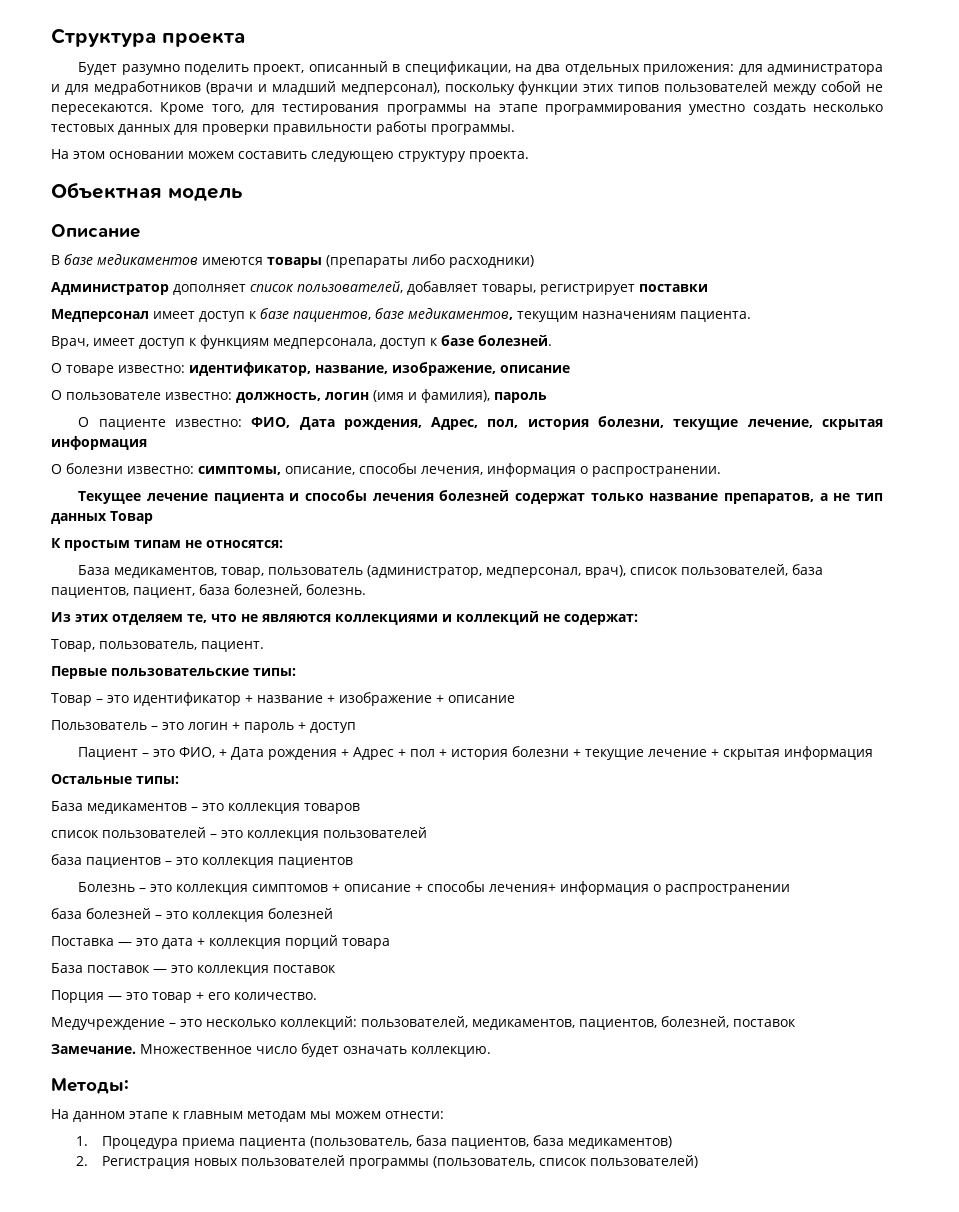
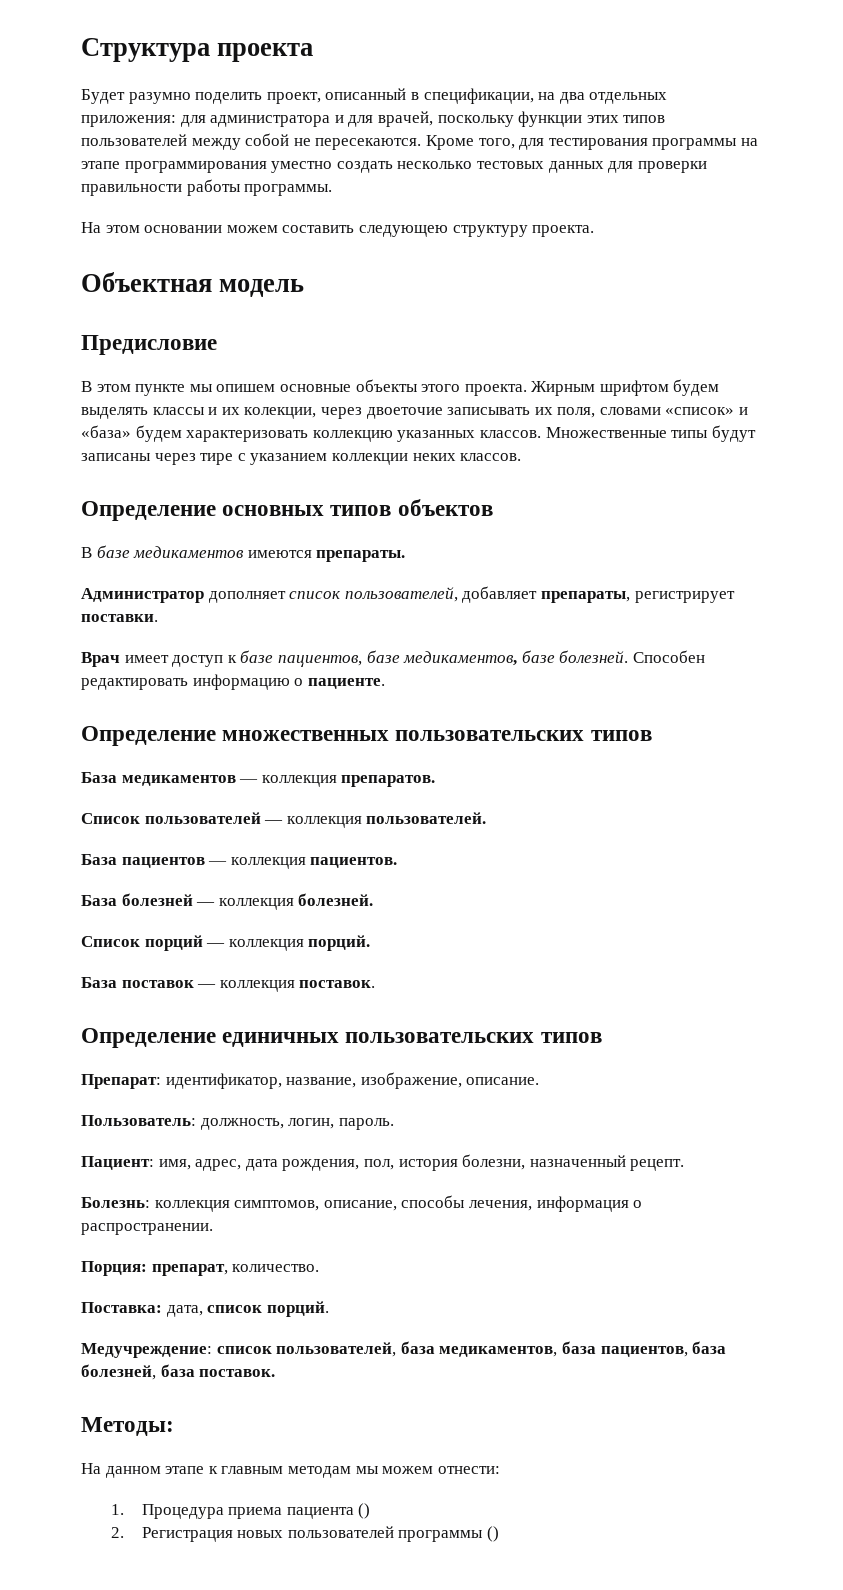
[93,81,440,95] медработников (врачи и младший медперсонал), -> [377,111,433,127] врачей,
[51,224,140,238] Описание -> [81,335,217,355] [81,379,720,396] [81,407,749,419] [81,425,756,442] [81,453,522,465] [81,499,493,521] Предисловие // В этом пункте мы опишем основные объекты этого проекта. Жирным шрифтом будем выделять классы и их колекции, через двоеточие записывать их поля, словами «список» и «база» будем характеризовать коллекцию указанных классов. Множественные типы будут записаны через тире с указанием коллекции неких классов. // Определение основных типов объектов
[267,254,534,268] товары (препараты либо расходники) -> [316,550,406,562] препараты.
[482,284,708,295] [51,309,149,322] товары, регистрирует поставки // Медперсонал -> [540,591,735,603] [81,614,158,622] [81,652,120,667] препараты, регистрирует поставки. // Врач
[517,311,751,322] [51,335,552,349] [51,362,570,376] [51,389,547,403] [78,416,883,430] [51,436,147,450] [51,463,281,475] текущим назначениям пациента. // Врач, имеет доступ к функциям медперсонала, доступ к базе болезней. // О товаре известно: идентификатор, название, изображение, описание // О пользователе известно: должность, логин (имя и фамилия), пароль // О пациенте известно: ФИО, Дата рождения, Адрес, пол, история болезни, текущие лечение, скрытая информация // О болезни известно: симптомы, -> [521,650,705,663] [81,674,385,690] [81,726,652,746] [81,772,436,787] [81,812,487,828] [81,854,398,869] [81,893,374,910] [81,935,371,951] [81,977,376,992] [81,1028,602,1048] [81,1072,540,1089] [81,1115,394,1130] [81,1154,685,1171] [81,1197,320,1212] базе болезней. Способен редактировать информацию о пациенте. // Определение множественных пользовательских типов // База медикаментов — коллекция препаратов. // Список пользователей — коллекция пользователей. // База пациентов — коллекция пациентов. // База болезней — коллекция болезней. // Список порций — коллекция порций. // База поставок — коллекция поставок. // Определение единичных пользовательских типов // Препарат: идентификатор, название, изображение, описание. // Пользователь: должность, логин, пароль. // Пациент: имя, адрес, дата рождения, пол, история болезни, назначенный рецепт. // Болезнь: коллекция симптомов,
[78,490,884,504] [51,511,153,524] [51,538,283,551] [78,564,824,578] [51,584,366,598] [51,611,638,625] [51,639,264,652] [51,666,296,679] [51,692,515,706] [51,720,356,733] [78,746,874,760] [51,774,179,784] [51,801,360,814] [51,827,427,841] [51,854,353,868] [78,881,791,895] [51,908,333,922] [51,935,390,949] [51,963,336,976] [51,990,317,1003] [51,1016,796,1030] [51,1043,491,1057] Текущее лечение пациента и способы лечения болезней содержат только название препаратов, а не тип данных Товар // К простым типам не относятся: // База медикаментов, товар, пользователь (администратор, медперсонал, врач), список пользователей, база пациентов, пациент, база болезней, болезнь. // Из этих отделяем те, что не являются коллекциями и коллекций не содержат: // Товар, пользователь, пациент. // Первые пользовательские типы: // Товар – это идентификатор + название + изображение + описание // Пользователь – это логин + пароль + доступ // Пациент – это ФИО, + Дата рождения + Адрес + пол + история болезни + текущие лечение + скрытая информация // Остальные типы: // База медикаментов – это коллекция товаров // список пользователей – это коллекция пользователей // база пациентов – это коллекция пациентов // Болезнь – это коллекция симптомов + описание + способы лечения+ информация о распространении // база болезней – это коллекция болезней // Поставка — это дата + коллекция порций товара // База поставок — это коллекция поставок // Порция — это товар + его количество. // Медучреждение – это несколько коллекций: пользователей, медикаментов, пациентов, болезней, поставок // Замечание. Множественное число будет означать коллекцию. -> [81,1261,320,1276] [81,1301,329,1317] [81,1341,727,1358] [81,1364,276,1380] Порция: препарат, количество. // Поставка: дата, список порций. // Медучреждение: список пользователей, база медикаментов, база пациентов, база болезней, база поставок.
[309,1135,672,1149] (пользователь, база пациентов, база медикаментов) -> [358,1503,371,1519] ()
[432,1155,698,1168] (пользователь, список пользователей) -> [486,1526,499,1542] ()

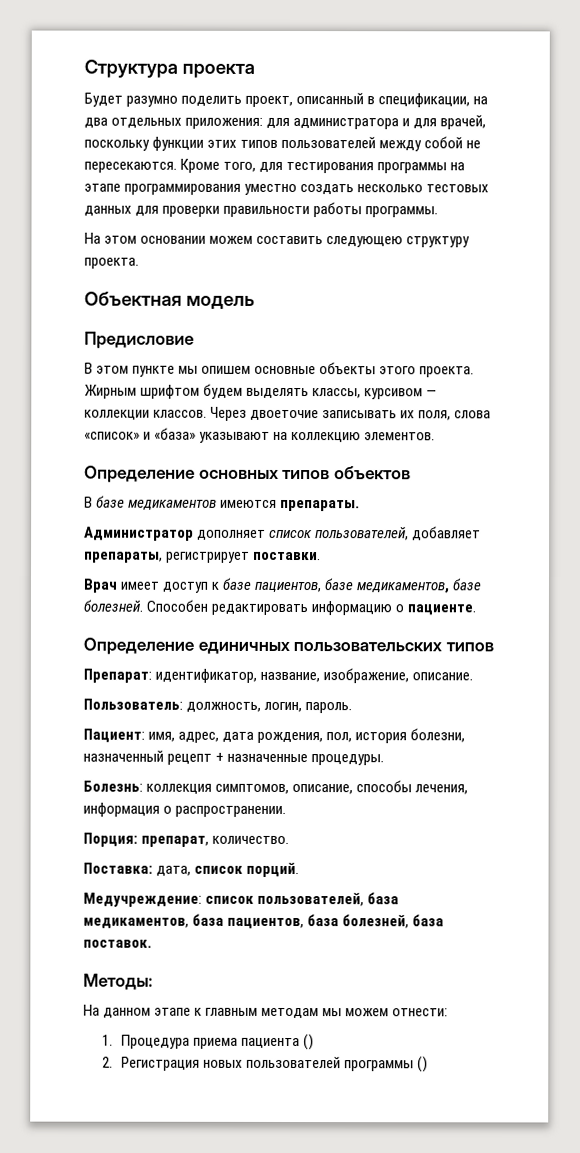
[152,407,362,419] классы и их колекции, через -> [312,388,438,400] [84,406,248,421] классы, курсивом — коллекции классов. Через
[599,407,661,415] словами -> [454,410,492,419] слова
[135,425,756,442] [81,453,522,465] будем характеризовать коллекцию указанных классов. Множественные типы будут записаны через тире с указанием коллекции неких классов. -> [199,431,436,443] указывают на коллекцию элементов.
[81,726,652,746] [81,772,436,787] [81,812,487,828] [81,854,398,869] [81,893,374,910] [81,935,371,951] [81,977,376,992] // Определение множественных пользовательских типов // База медикаментов — коллекция препаратов. // Список пользователей — коллекция пользователей. // База пациентов — коллекция пациентов. // База болезней — коллекция болезней. // Список порций — коллекция порций. // База поставок — коллекция поставок. -> (477, 610) none
[630,1159,685,1171] рецепт. -> [167,752,385,766] рецепт + назначенные процедуры.

